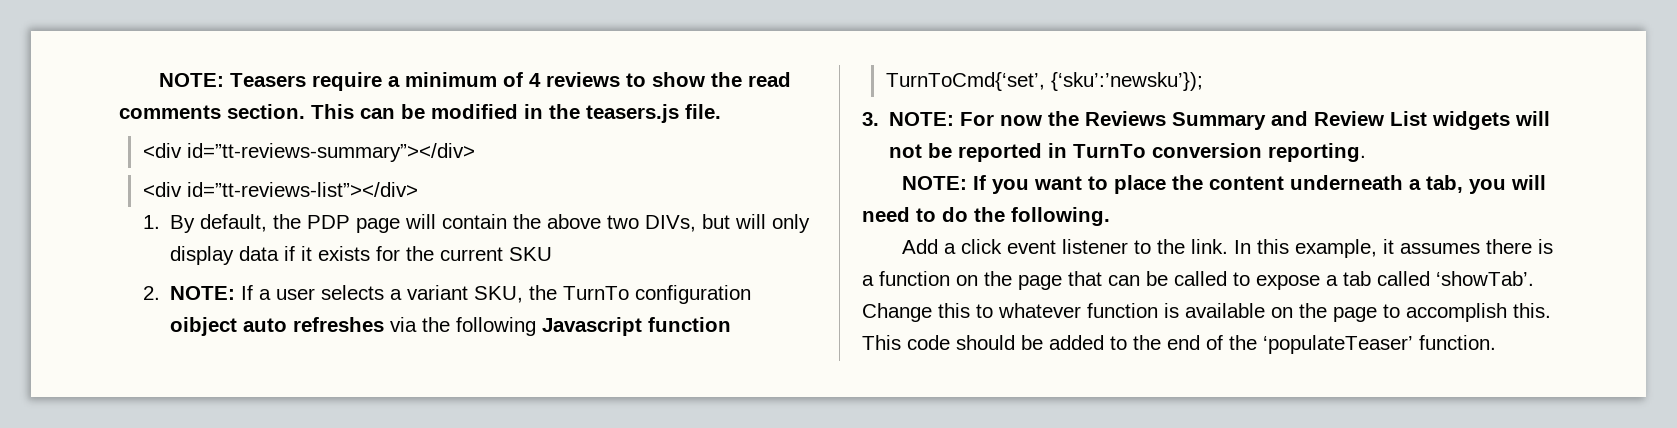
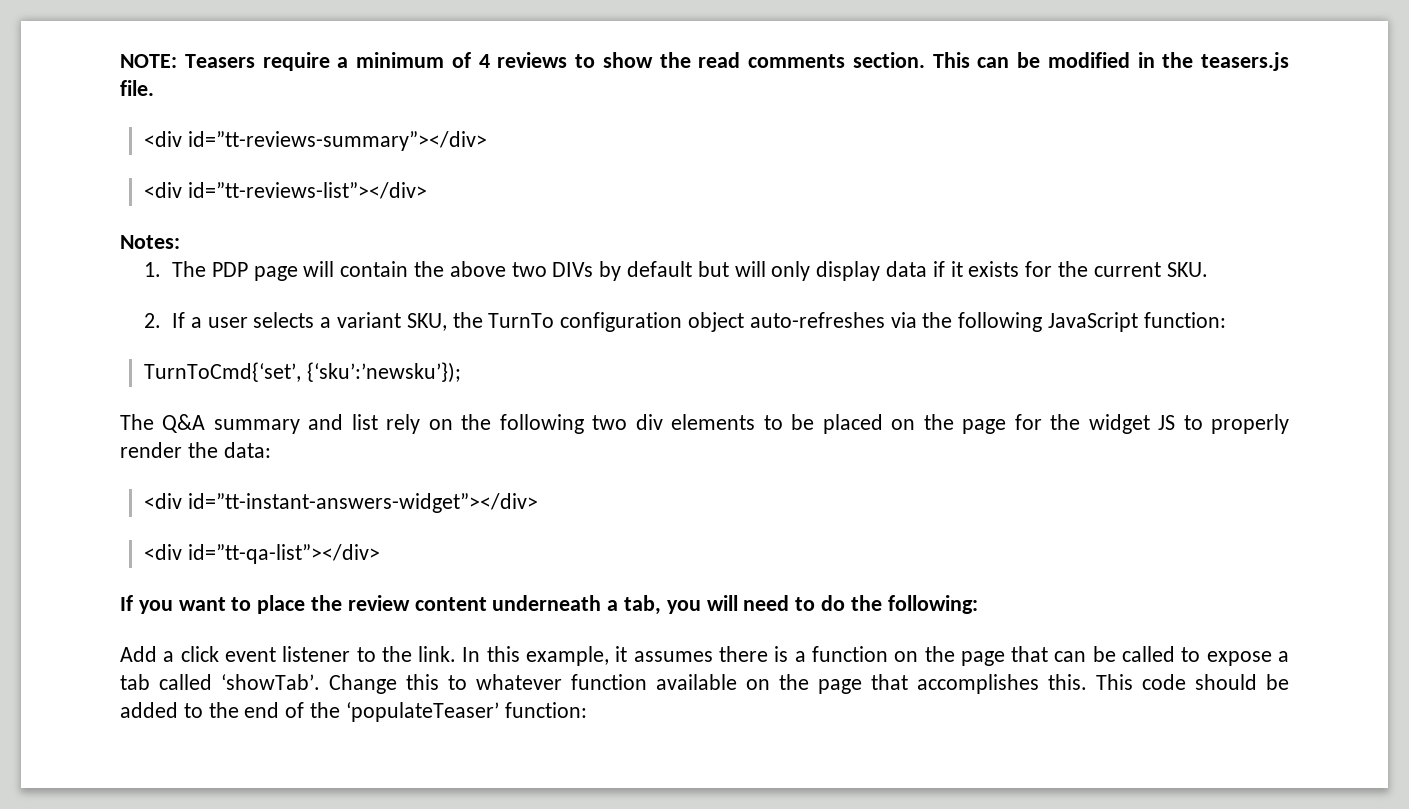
(418, 189) none -> [120,235,180,249] // Notes:
[169,214,301,233] By default, the -> [171,261,206,277] The
[644,215,696,232] DIVs, -> [552,261,693,281] DIVs by default
[508,247,552,261] SKU -> [1166,262,1208,277] SKU.
[169,286,235,300] NOTE: -> (162, 320) none
[169,317,384,336] oibject auto refreshes -> [688,312,885,332] object auto-refreshes
[541,317,731,336] Javascript function -> [1048,312,1226,332] JavaScript function:
[862,111,1551,130] [889,143,1367,162] [902,176,968,190] 3. NOTE: For now the Reviews Summary and Review List widgets will not be reported in TurnTo conversion reporting. // NOTE: -> [120,414,1290,434] [120,442,271,458] [144,493,539,513] [144,544,381,564] The Q&A summary and list rely on the following two div elements to be placed on the page for the widget JS to properly render the data: // <div id=”tt-instant-answers-widget”></div> // <div id=”tt-qa-list”></div> //
(1204, 182) none -> [347,595,410,611] review
[1011,207,1110,226] following. -> [887,595,978,614] following:
[1164,303,1179,318] is -> (647, 682) none
[1383,303,1507,322] to accomplish -> [871,674,1039,694] that accomplishes
[1419,335,1496,350] function. -> [504,702,587,718] function:

